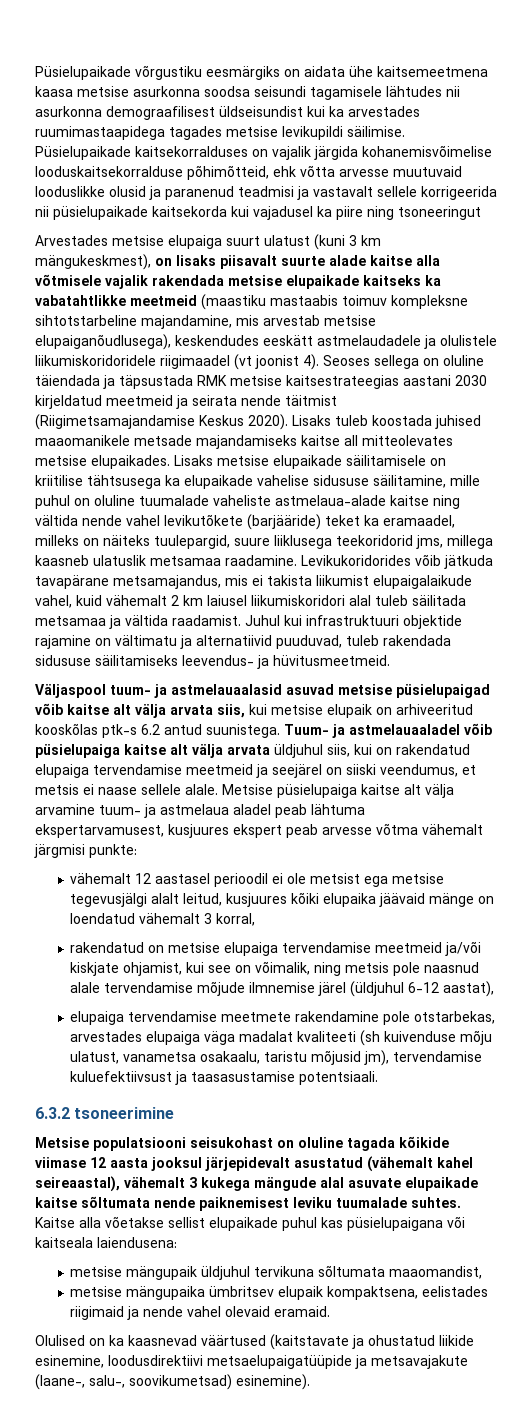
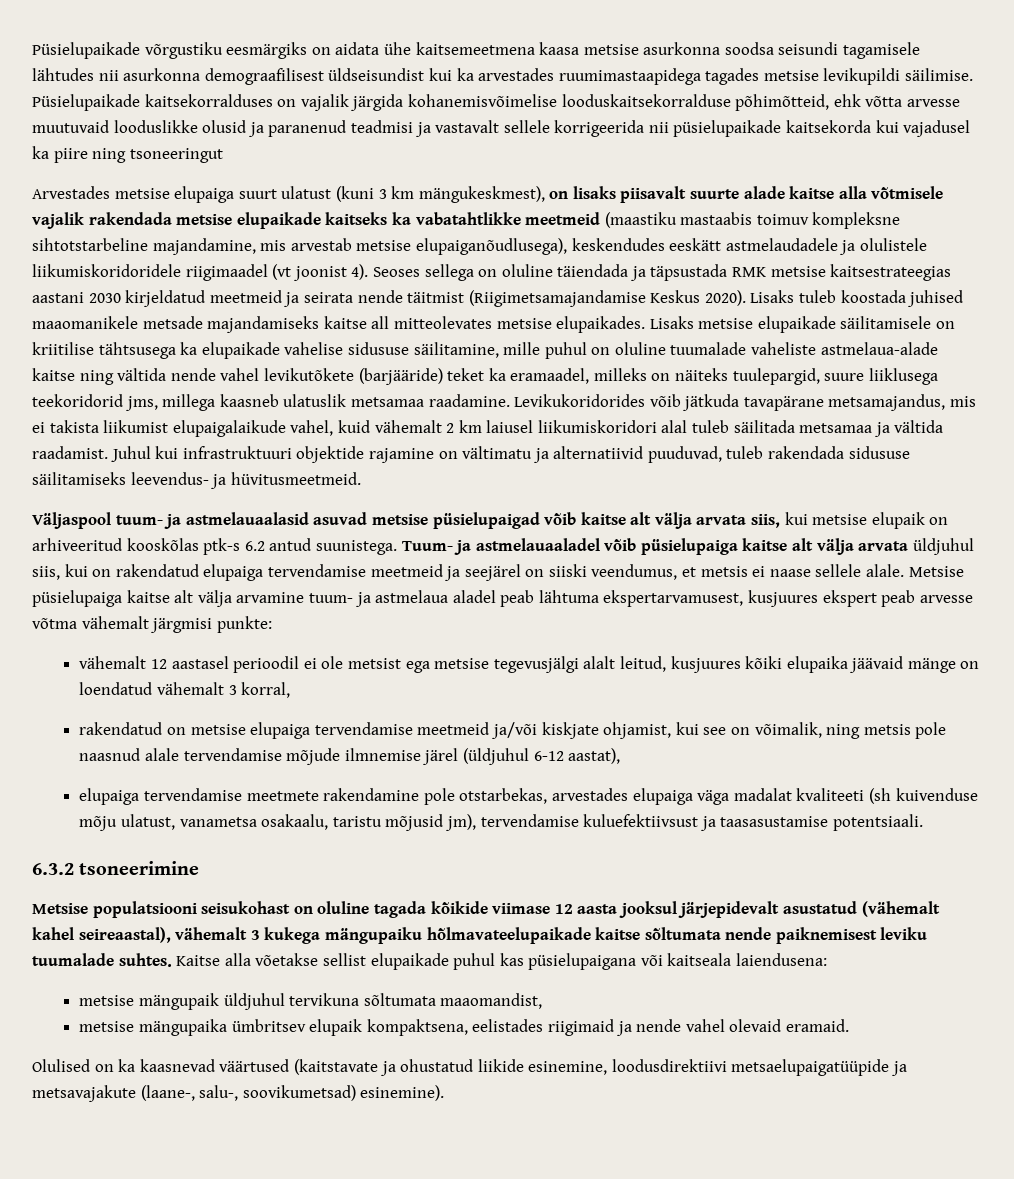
[254,1177,478,1191] mängude alal asuvate elupaikade -> [324,927,591,944] mängupaiku hõlmavateelupaikade

